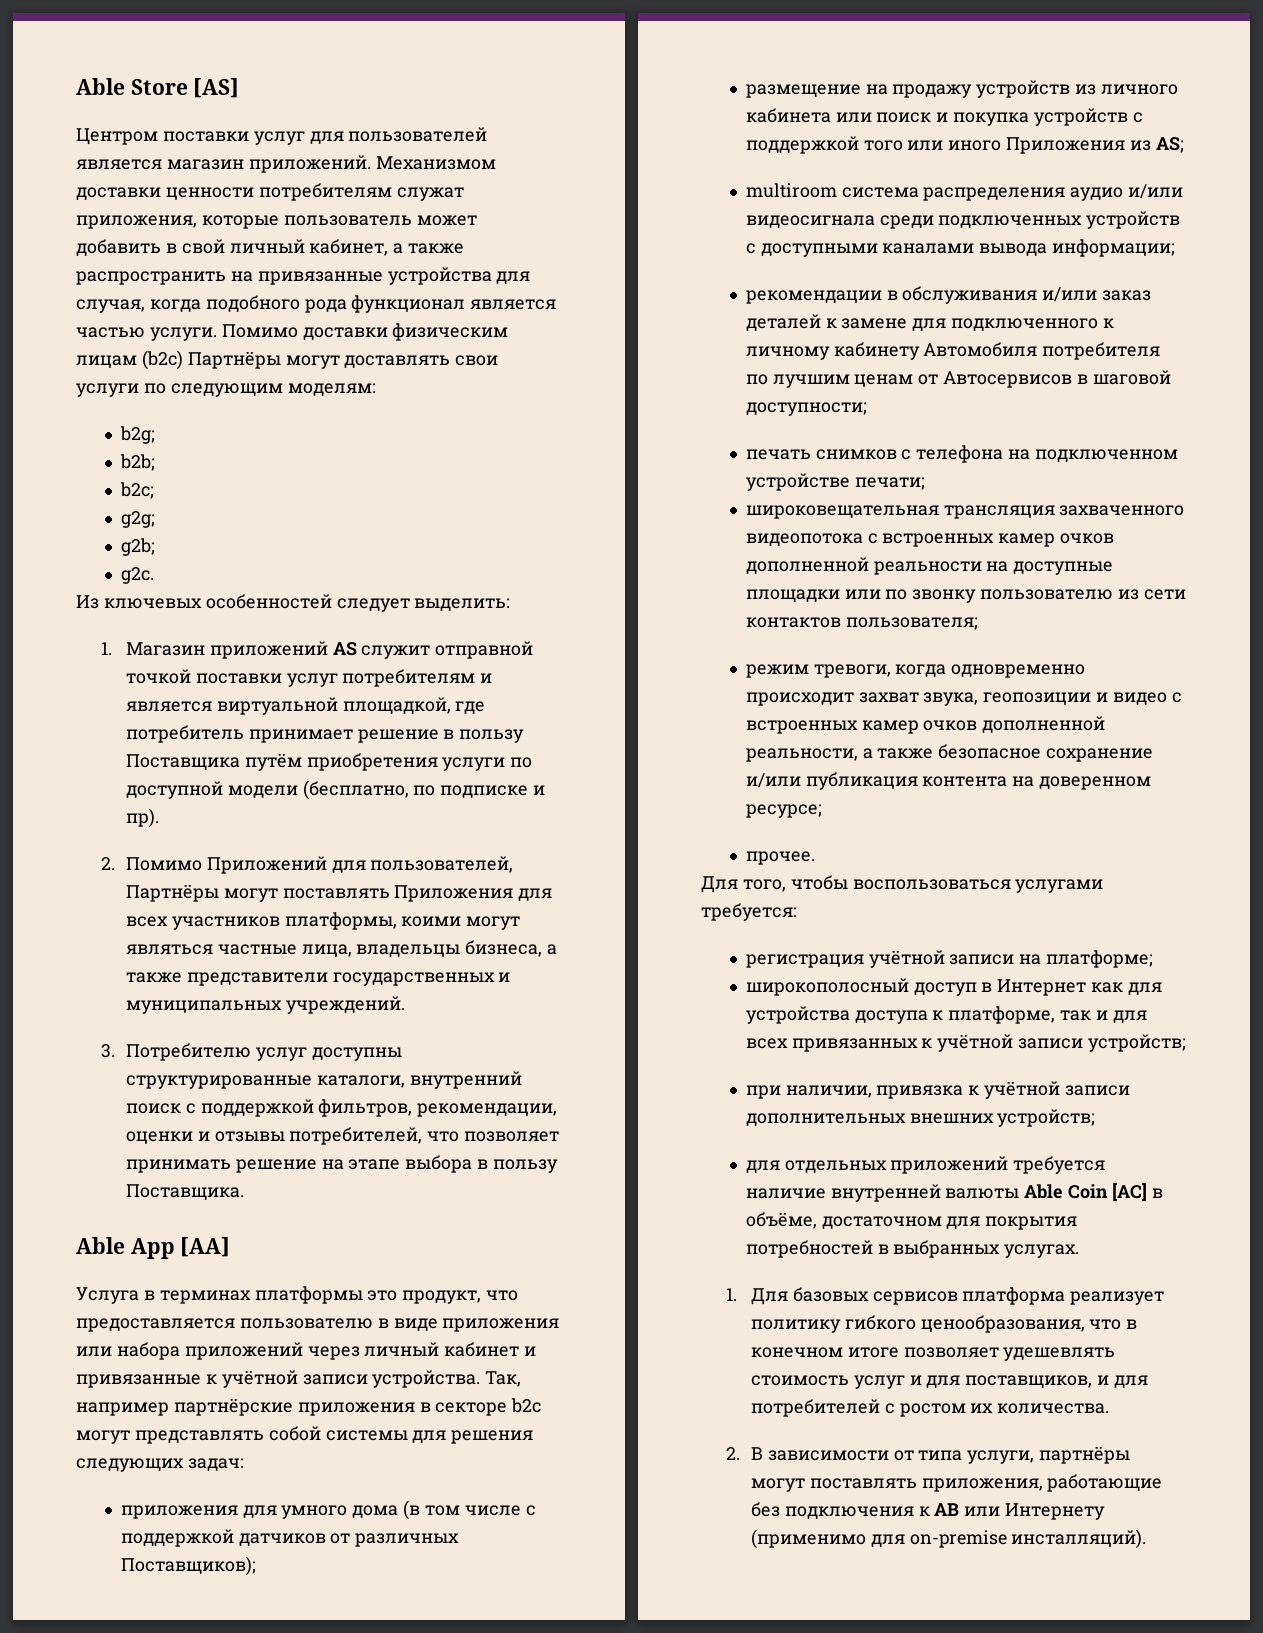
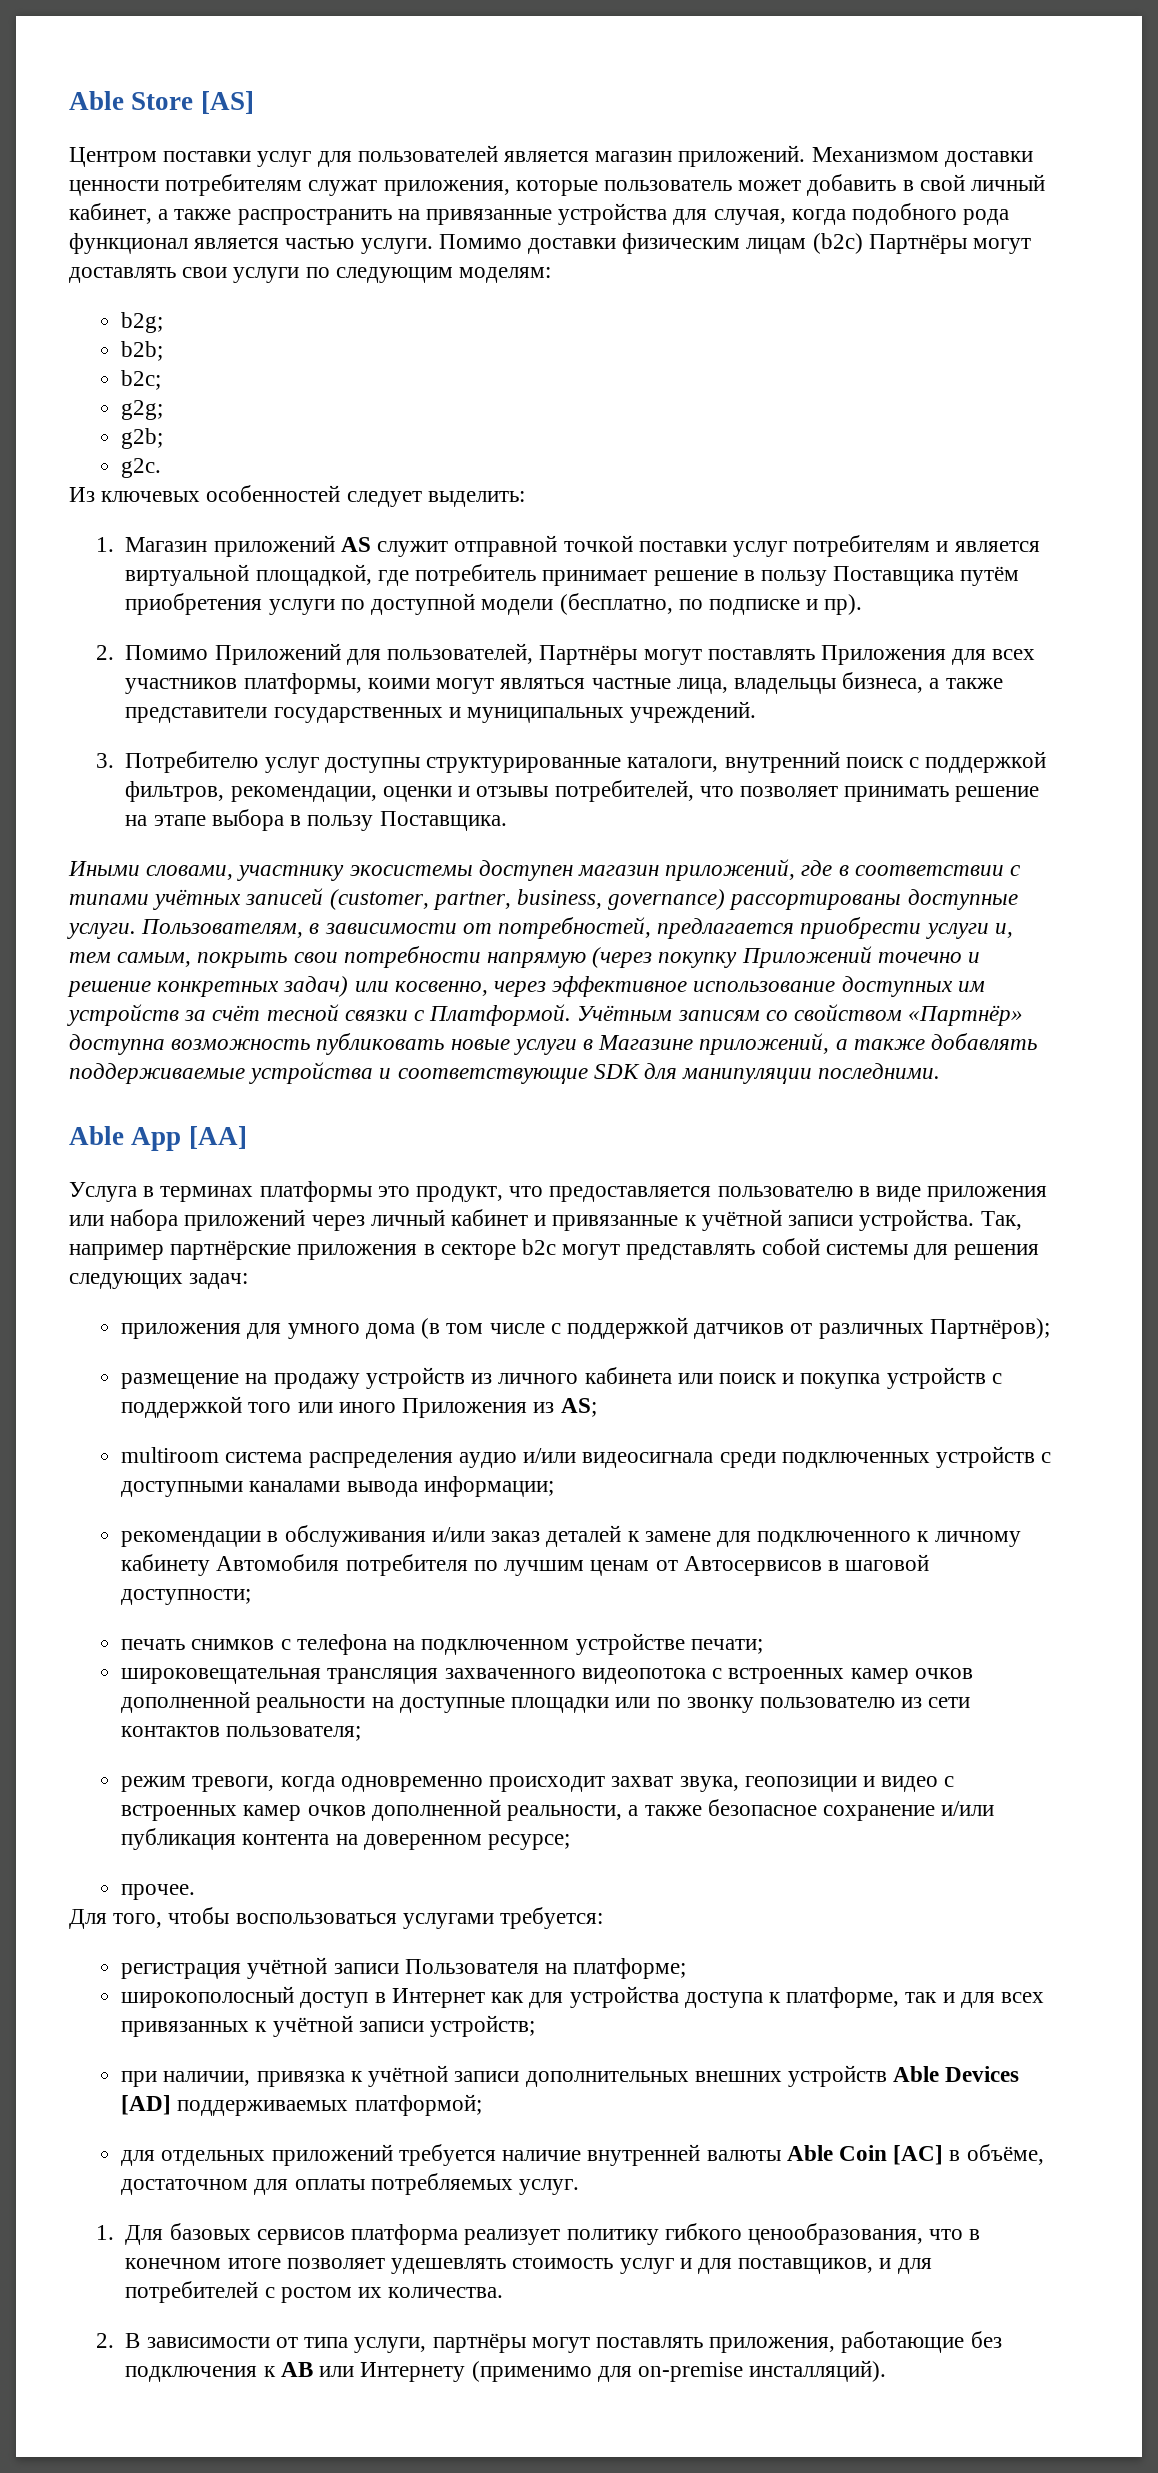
(244, 1192) none -> [68,859,1021,881] [69,888,1018,910] [67,917,1013,939] [69,946,981,968] [67,976,985,997] [67,1004,1024,1026] [69,1033,1038,1055] [69,1062,941,1084] // Иными словами, участнику экосистемы доступен магазин приложений, где в соответствии с типами учётных записей (customer, partner, business, governance) рассортированы доступные услуги. Пользователям, в зависимости от потребностей, предлагается приобрести услуги и, тем самым, покрыть свои потребности напрямую (через покупку Приложений точечно и решение конкретных задач) или косвенно, через эффективное использование доступных им устройств за счёт тесной связки с Платформой. Учётным записям со свойством «Партнёр» доступна возможность публиковать новые услуги в Магазине приложений, а также добавлять поддерживаемые устройства и соответствующие SDK для манипуляции последними.
[120,1556,256,1576] Поставщиков); -> [929,1318,1050,1339] Партнёров);
(1015, 959) none -> [404,1959,539,1974] Пользователя
[997,1109,1096,1127] устройств; -> [787,2065,1020,2087] [121,2094,482,2116] устройств Able Devices [AD] поддерживаемых платформой;
[985,1216,1078,1230] [745,1240,1080,1258] покрытия потребностей в выбранных услугах. -> [294,2173,580,2195] оплаты потребляемых услуг.

